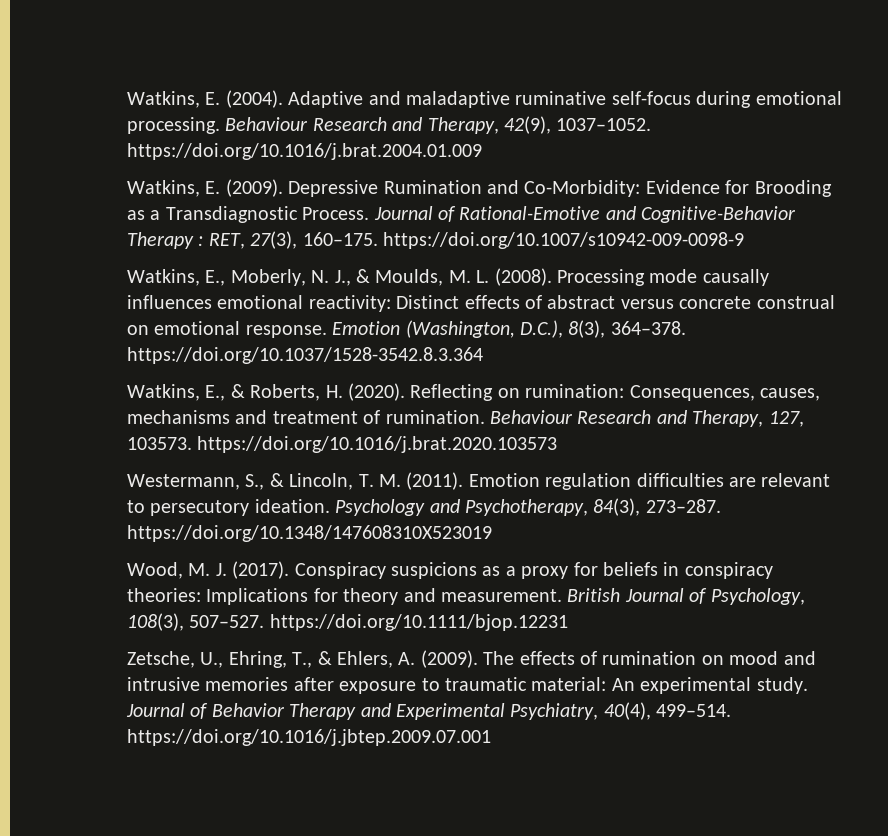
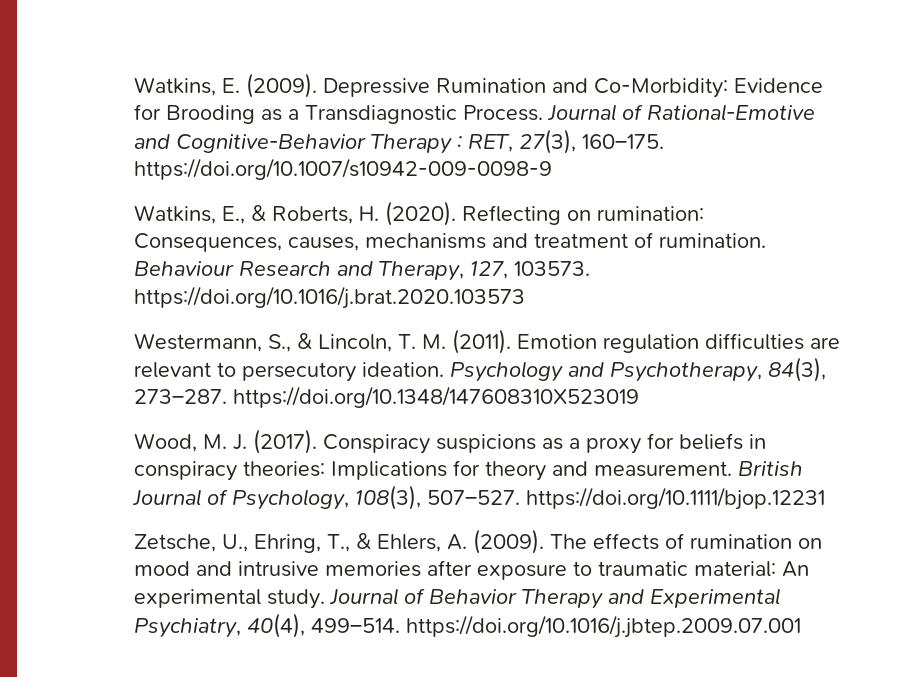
[126,90,842,108] [126,116,652,134] [126,143,482,160] [126,180,221,197] Watkins, E. (2004). Adaptive and maladaptive ruminative self-focus during emotional processing. Behaviour Research and Therapy, 42(9), 1037–1052. https://doi.org/10.1016/j.brat.2004.01.009 // Watkins, E. -> [133,77,240,96] Watkins, E.
[126,268,769,286] [126,295,835,312] [126,320,686,338] [126,347,483,364] // Watkins, E., Moberly, N. J., & Moulds, M. L. (2008). Processing mode causally influences emotional reactivity: Distinct effects of abstract versus concrete construal on emotional response. Emotion (Washington, D.C.), 8(3), 364–378. https://doi.org/10.1037/1528-3542.8.3.364 -> (552, 169) none

